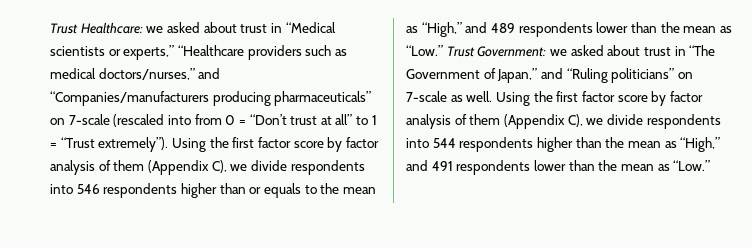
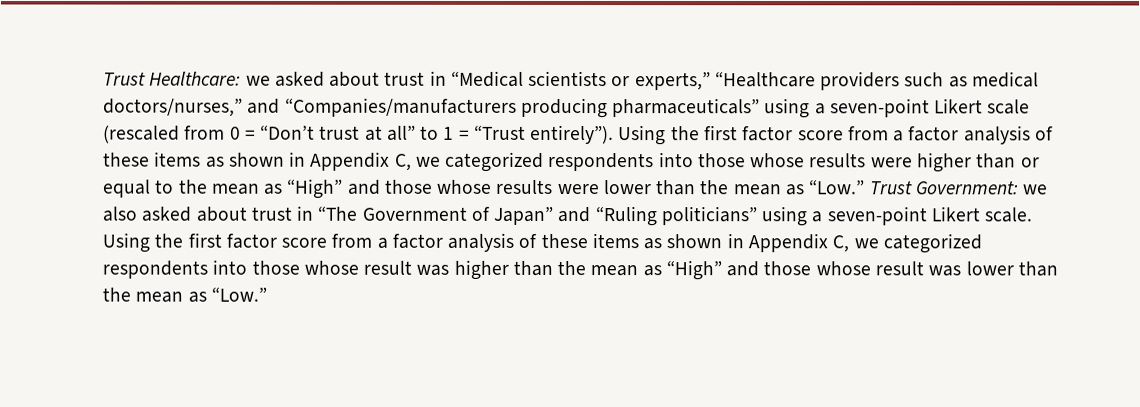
[50,114,191,127] on 7-scale (rescaled into -> [764,98,1031,119] [103,125,180,144] using a seven-point Likert scale (rescaled
[98,137,379,152] [50,160,365,175] [50,183,178,198] extremely”). Using the first factor score by factor analysis of them (Appendix C), we divide respondents into 546 respondents -> [530,124,1054,146] [103,151,913,172] entirely”). Using the first factor score from a factor analysis of these items as shown in Appendix C, we categorized respondents into those whose results were
[263,183,301,198] equals -> [103,179,151,198] equal
[421,22,593,37] “High,” and 489 respondents -> [287,178,600,199] “High” and those whose results were
(567, 52) none -> [102,206,137,222] also
[497,68,538,83] Japan,” -> [493,206,554,225] Japan”
[677,72,693,79] [406,91,703,106] [406,114,721,129] [406,137,534,152] on 7-scale as well. Using the first factor score by factor analysis of them (Appendix C), we divide respondents into 544 respondents -> [761,206,1033,227] [102,232,982,254] [102,259,450,279] using a seven-point Likert scale. Using the first factor score from a factor analysis of these items as shown in Appendix C, we categorized respondents into those whose result was
[680,137,721,152] [406,160,531,175] “High,” and 491 respondents -> [665,260,962,281] “High” and those whose result was

